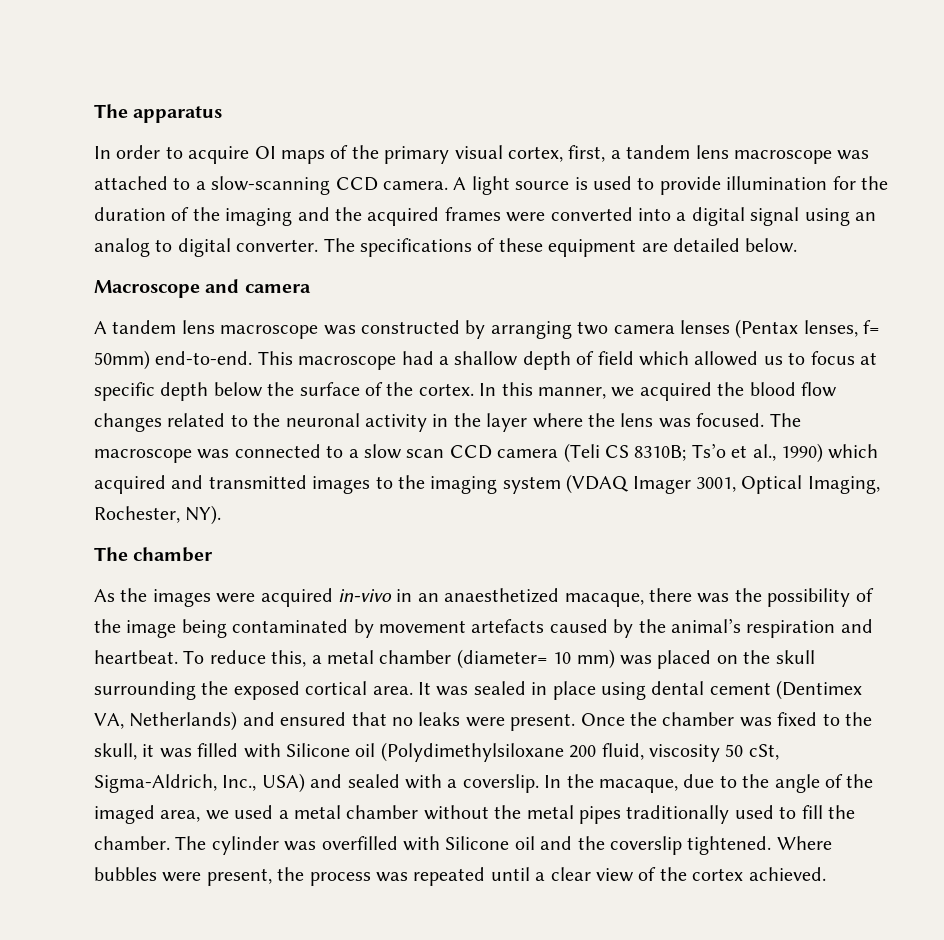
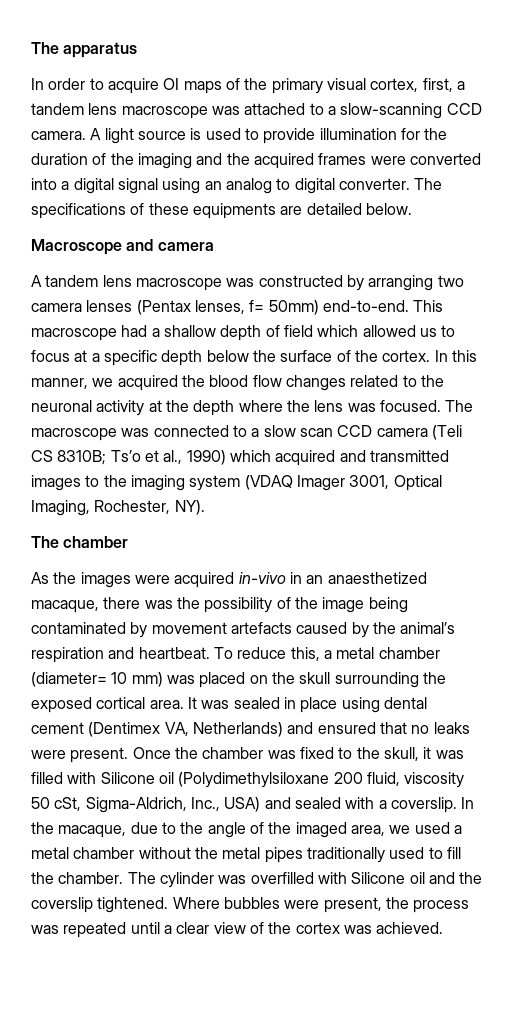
[548,239,637,257] equipment -> [192,203,276,219] equipments
(877, 358) none -> [91,353,100,362] a
[432,413,528,432] in the layer -> [148,400,235,416] at the depth
(744, 874) none -> [343,925,372,934] was

